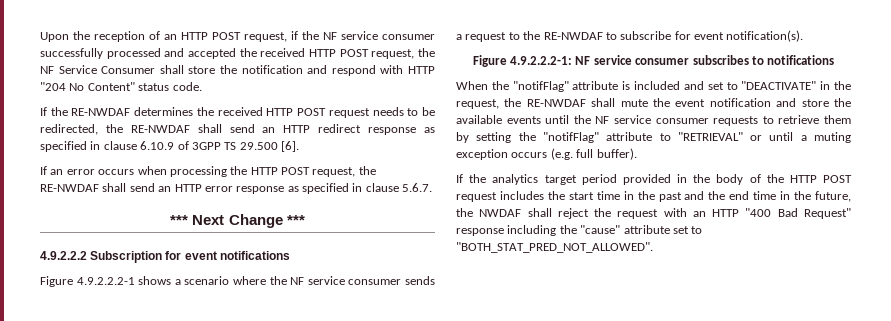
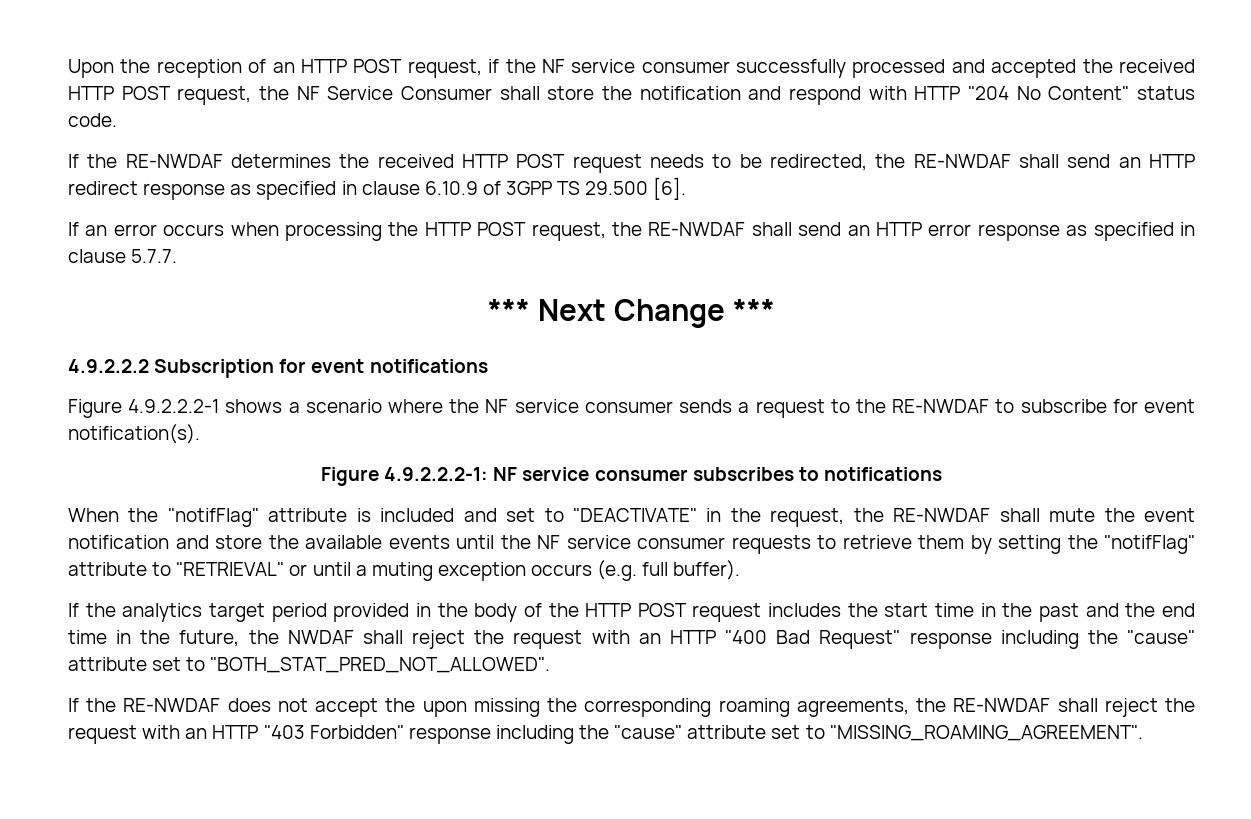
[402,183,433,192] 5.6.7. -> [131,249,178,263] 5.7.7.
(653, 247) none -> [68,698,1195,717] [68,725,1143,744] // If the RE-NWDAF does not accept the upon missing the corresponding roaming agreements, the RE-NWDAF shall reject the request with an HTTP "403 Forbidden" response including the "cause" attribute set to "MISSING_ROAMING_AGREEMENT".

